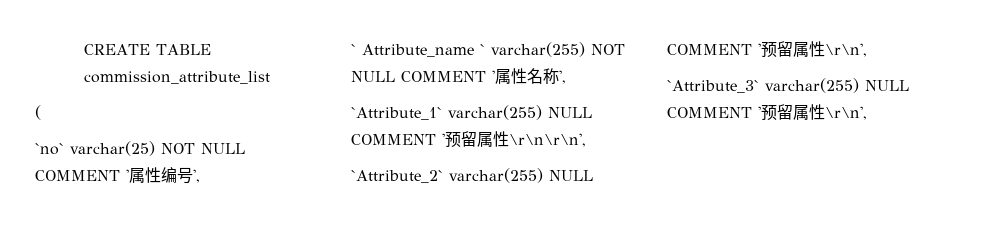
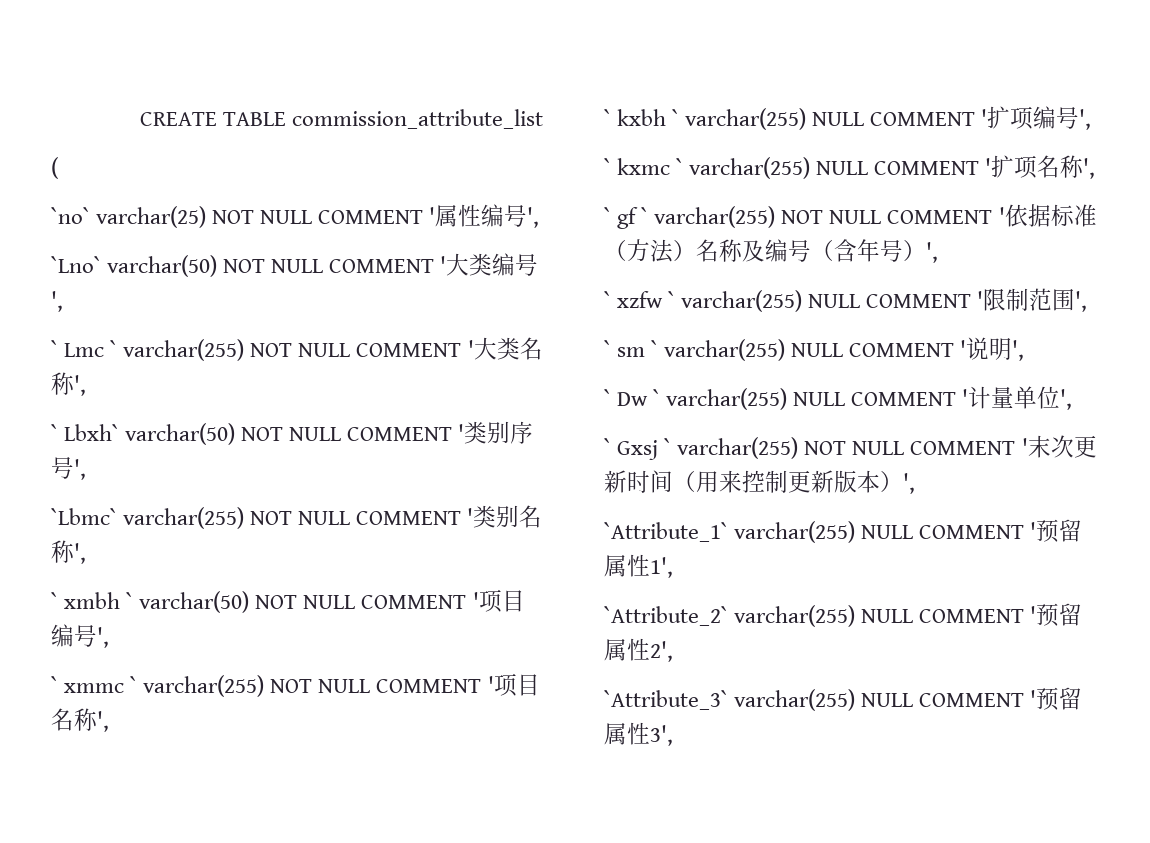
[351,42,625,57] [351,68,566,84] ` Attribute_name ` varchar(255) NOT NULL COMMENT '属性名称', -> [51,253,539,277] [51,291,63,312] [51,337,543,361] [51,372,86,396] [51,421,534,445] [51,456,86,480] [51,505,543,529] [51,540,86,564] [51,589,525,613] [51,624,109,648] [51,673,540,697] [51,708,109,732] [604,106,1092,130] [604,155,1096,179] [604,204,1097,229] [604,239,938,263] [604,288,1088,312] [604,337,1025,361] [604,386,1073,410] [604,435,1097,460] [604,470,915,494] `Lno` varchar(50) NOT NULL COMMENT '大类编号', // ` Lmc ` varchar(255) NOT NULL COMMENT '大类名称', // ` Lbxh` varchar(50) NOT NULL COMMENT '类别序号', // `Lbmc` varchar(255) NOT NULL COMMENT '类别名称', // ` xmbh ` varchar(50) NOT NULL COMMENT '项目编号', // ` xmmc ` varchar(255) NOT NULL COMMENT '项目名称', // ` kxbh ` varchar(255) NULL COMMENT '扩项编号', // ` kxmc ` varchar(255) NULL COMMENT '扩项名称', // ` gf ` varchar(255) NOT NULL COMMENT '依据标准（方法）名称及编号（含年号）', // ` xzfw ` varchar(255) NULL COMMENT '限制范围', // ` sm ` varchar(255) NULL COMMENT '说明', // ` Dw ` varchar(255) NULL COMMENT '计量单位', // ` Gxsj ` varchar(255) NOT NULL COMMENT '末次更新时间（用来控制更新版本）',
[509,133,586,147] \r\n\r\n', -> [650,557,673,578] 1',
[825,43,867,57] \r\n', -> [650,641,673,662] 2',
[825,106,867,120] \r\n', -> [650,725,673,746] 3',

